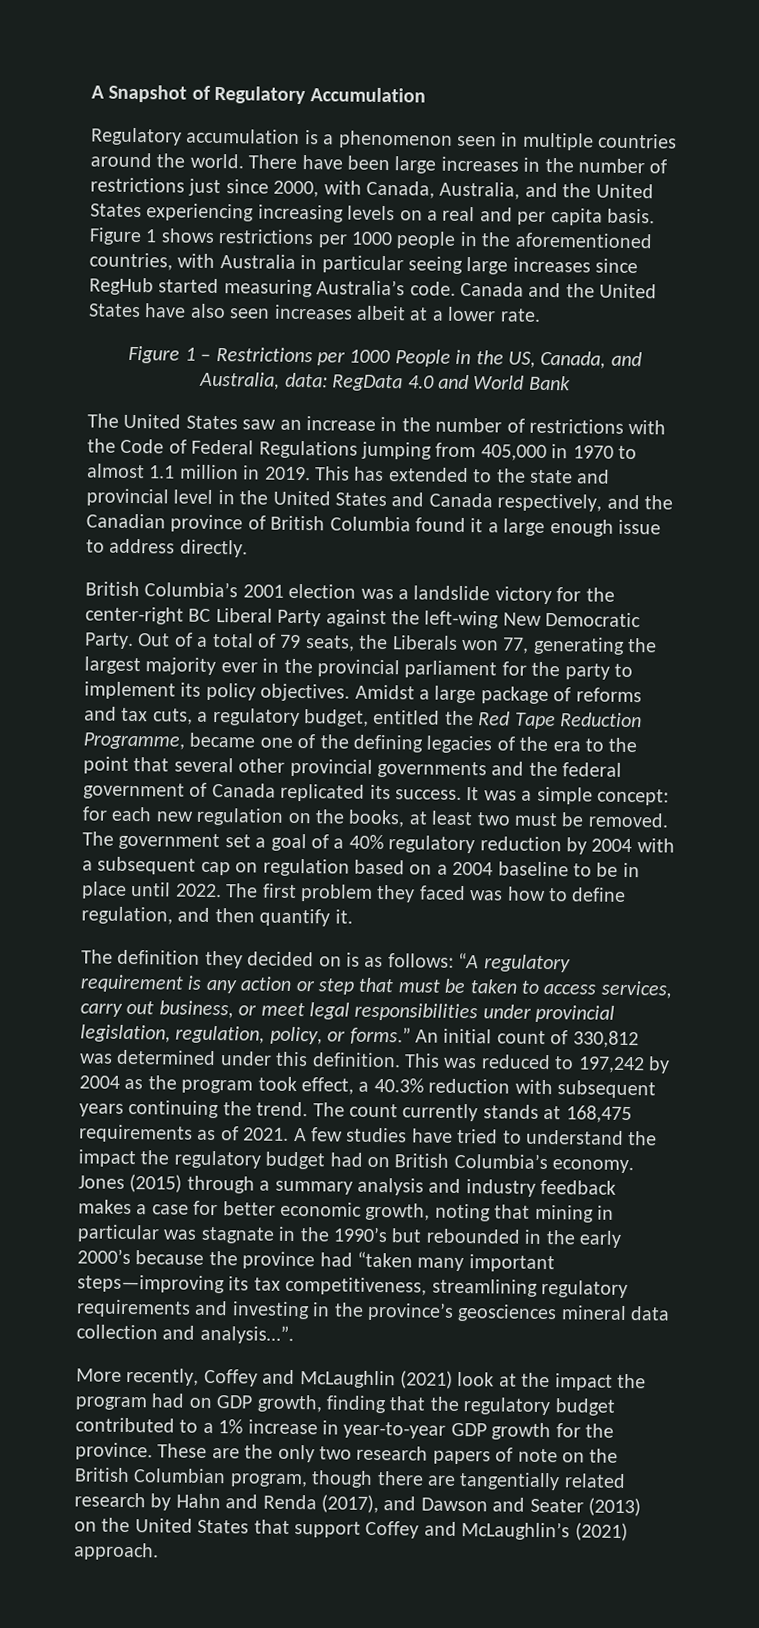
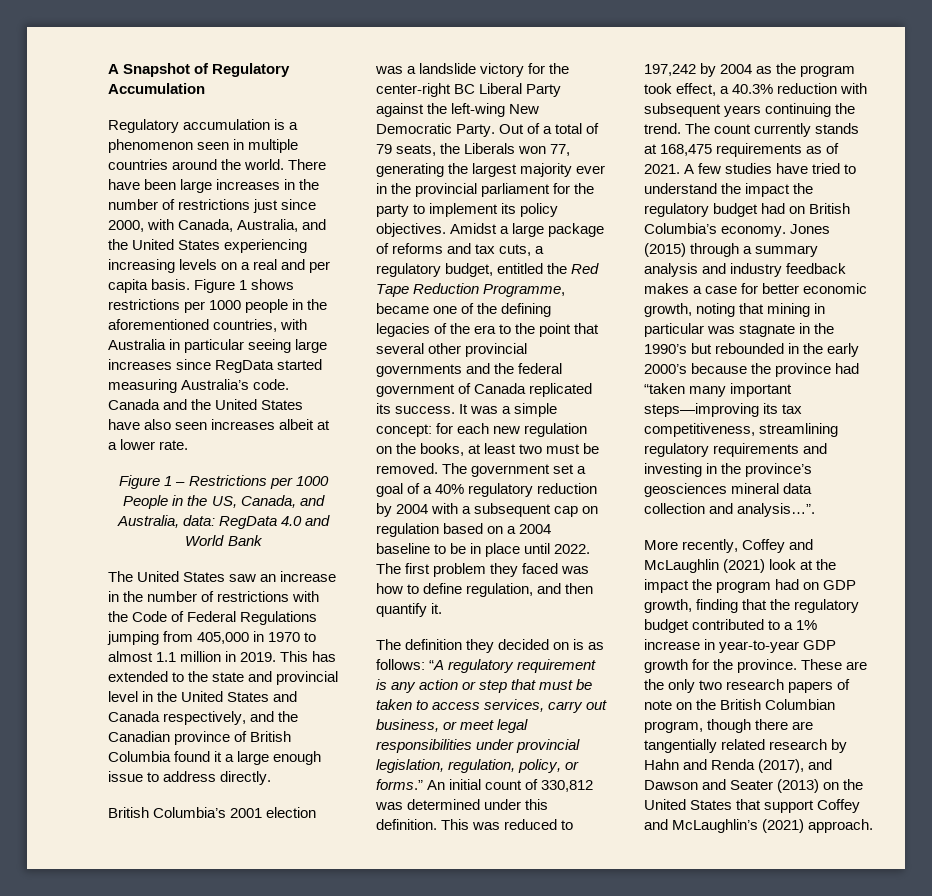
[89,277,154,296] RegHub -> [215,360,275,373] RegData

